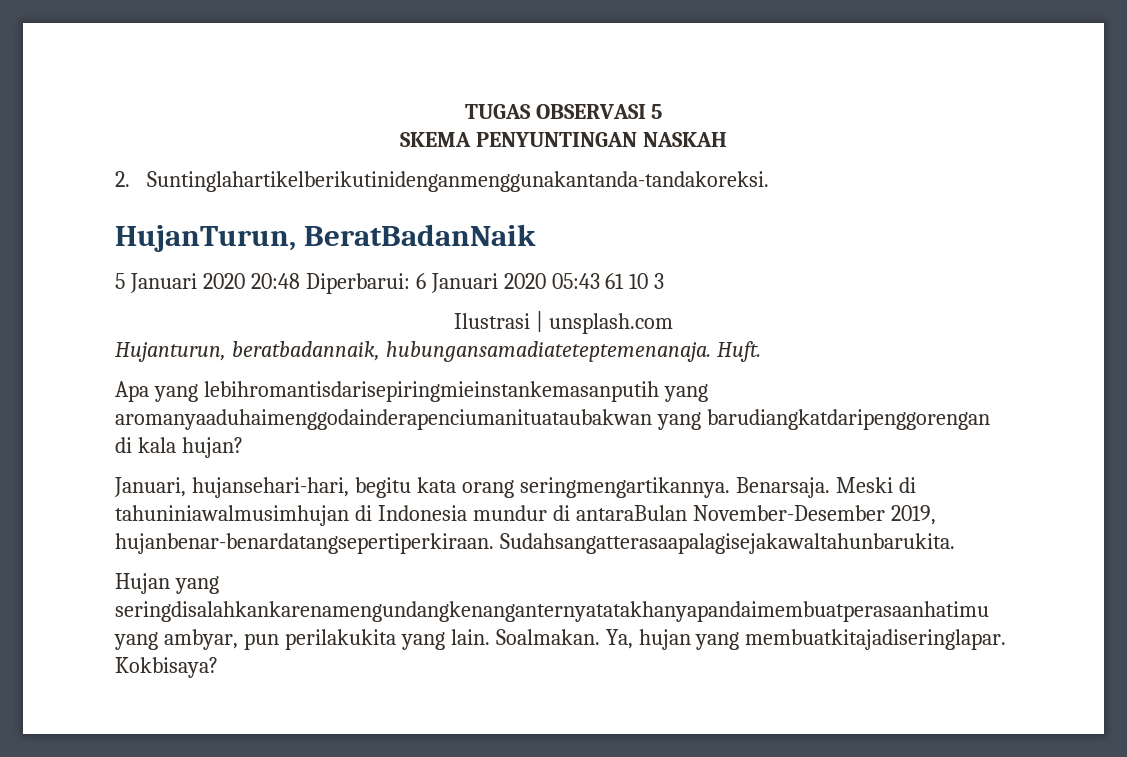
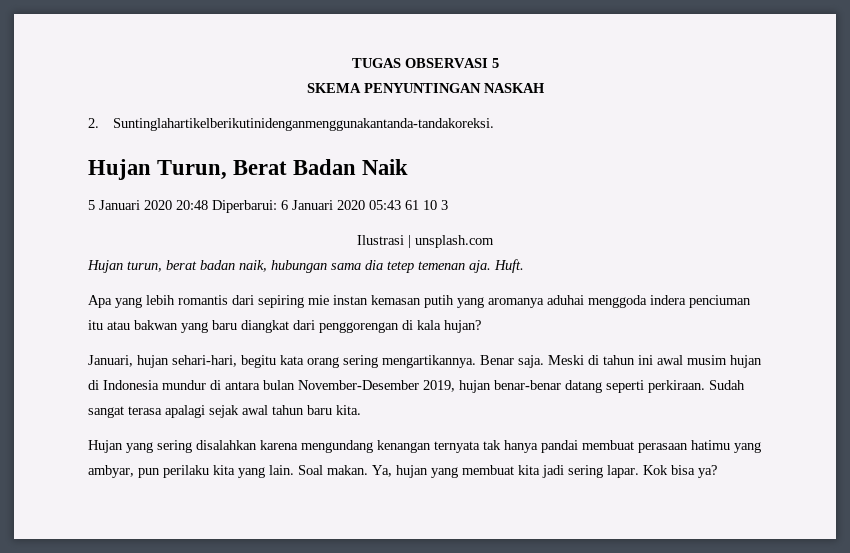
[115,224,537,252] HujanTurun, BeratBadanNaik -> [88,159,409,180] Hujan Turun, Berat Badan Naik
[115,341,761,362] [115,381,708,402] [115,409,990,430] Hujanturun, beratbadannaik, hubungansamadiateteptemenanaja. Huft. // Apa yang lebihromantisdarisepiringmieinstankemasanputih yang aromanyaaduhaimenggodainderapenciumanituataubakwan yang barudiangkatdaripenggorengan -> [87,259,524,273] [88,295,751,308] [88,320,399,333] Hujan turun, berat badan naik, hubungan sama dia tetep temenan aja. Huft. // Apa yang lebih romantis dari sepiring mie instan kemasan putih yang aromanya aduhai menggoda indera penciuman itu atau bakwan yang baru diangkat dari penggorengan
[191,477,349,498] hujansehari-hari, -> [137,355,237,368] hujan sehari-hari,
[519,477,916,498] [115,505,936,526] [115,533,955,554] [115,573,219,594] [115,601,989,622] [114,629,1007,650] [115,657,218,678] seringmengartikannya. Benarsaja. Meski di tahuniniawalmusimhujan di Indonesia mundur di antaraBulan November-Desember 2019, hujanbenar-benardatangsepertiperkiraan. Sudahsangatterasaapalagisejakawaltahunbarukita. // Hujan yang seringdisalahkankarenamengundangkenanganternyatatakhanyapandaimembuatperasaanhatimu yang ambyar, pun perilakukita yang lain. Soalmakan. Ya, hujan yang membuatkitajadiseringlapar. Kokbisaya? -> [343,355,762,368] [88,380,745,393] [88,405,361,418] [88,440,761,453] [88,465,717,478] sering mengartikannya. Benar saja. Meski di tahun ini awal musim hujan di Indonesia mundur di antara bulan November-Desember 2019, hujan benar-benar datang seperti perkiraan. Sudah sangat terasa apalagi sejak awal tahun baru kita. // Hujan yang sering disalahkan karena mengundang kenangan ternyata tak hanya pandai membuat perasaan hatimu yang ambyar, pun perilaku kita yang lain. Soal makan. Ya, hujan yang membuat kita jadi sering lapar. Kok bisa ya?

